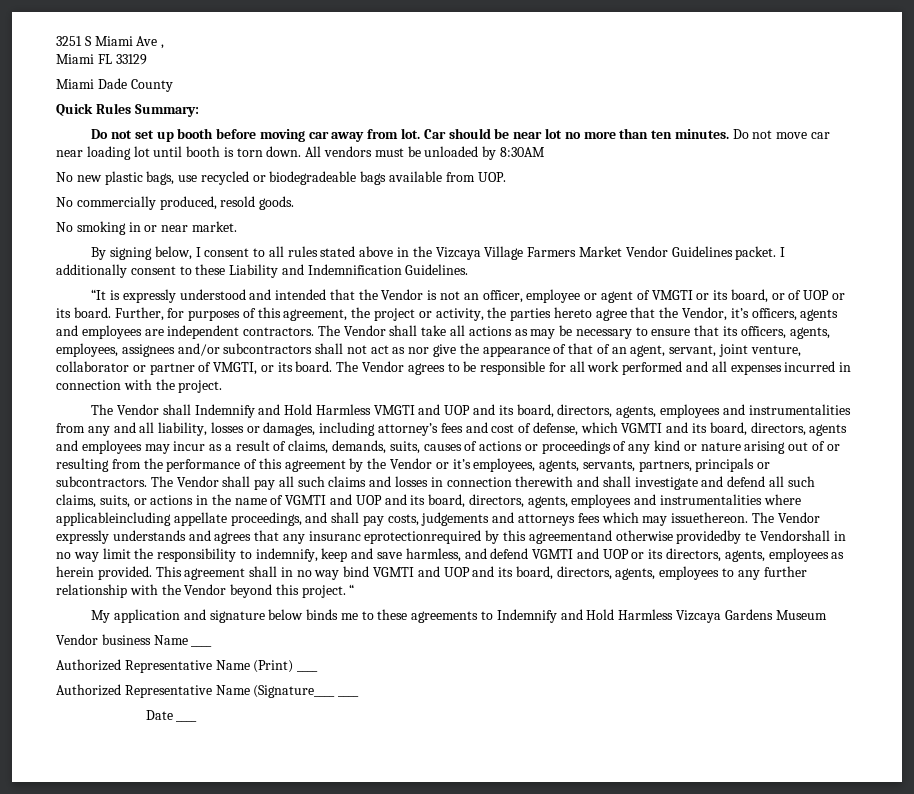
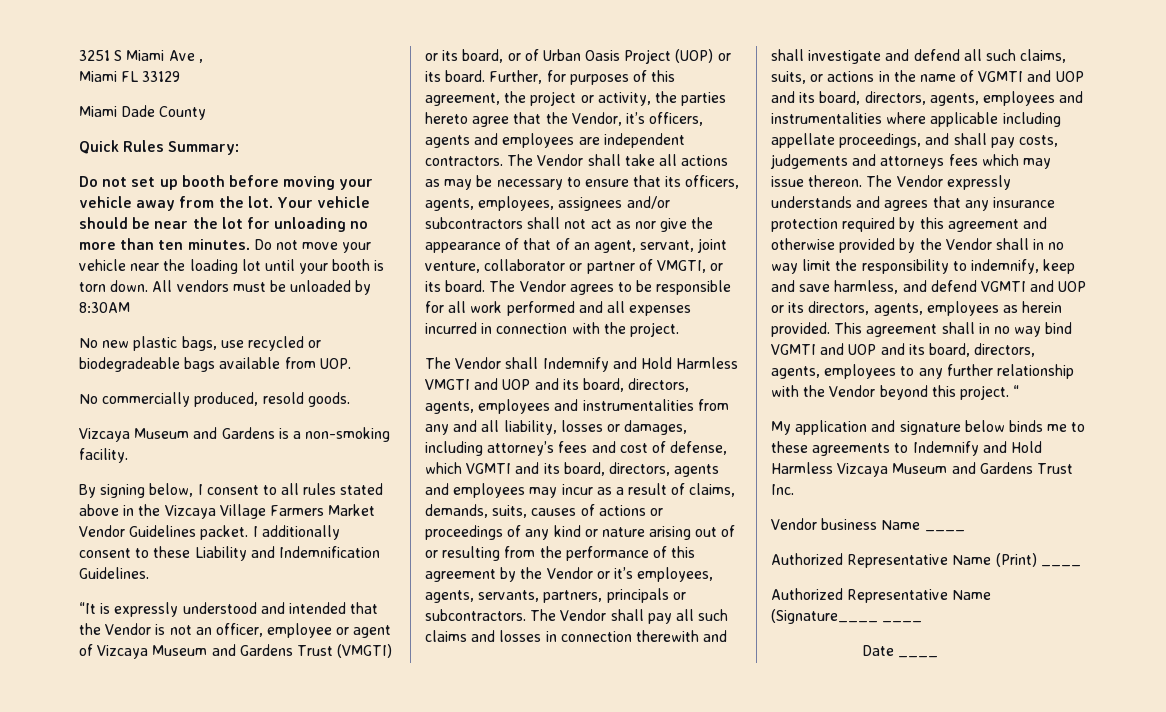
[308,128,562,142] car away from lot. Car should be near lot -> [339,179,374,190] [79,196,371,211] [79,217,347,232] your vehicle away from the lot. Your vehicle should be near the lot for unloading
[810,132,830,139] [56,150,83,157] car near -> [342,242,372,253] [79,259,186,271] your vehicle near the
(183, 151) none -> [299,263,329,274] your
[56,221,237,235] No smoking in or near market. -> [79,427,391,442] [79,448,128,463] Vizcaya Museum and Gardens is a non-smoking facility.
[651,290,693,300] VMGTI -> [97,644,393,659] Vizcaya Museum and Gardens Trust (VMGTI)
[803,290,830,300] UOP -> [542,49,714,64] Urban Oasis Project (UOP)
[56,512,171,526] applicableincluding -> [930,112,1061,127] applicable including
[671,512,749,523] issuethereon. -> [771,175,863,187] issue thereon.
[308,530,830,544] insuranc eprotectionrequired by this agreementand otherwise providedby te Vendorshall -> [992,197,1055,208] [771,217,1047,232] [771,238,1029,253] insurance protection required by this agreement and otherwise provided by the Vendor shall
[724,609,827,620] Gardens Museum -> [892,462,1073,474] [771,484,794,495] Museum and Gardens Trust Inc.

